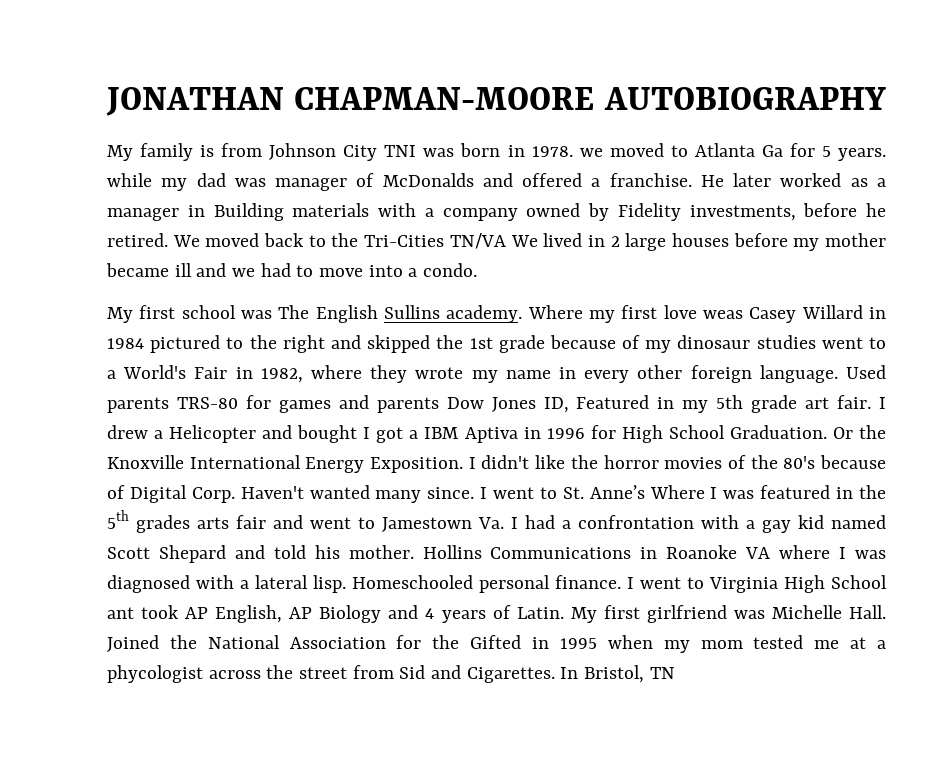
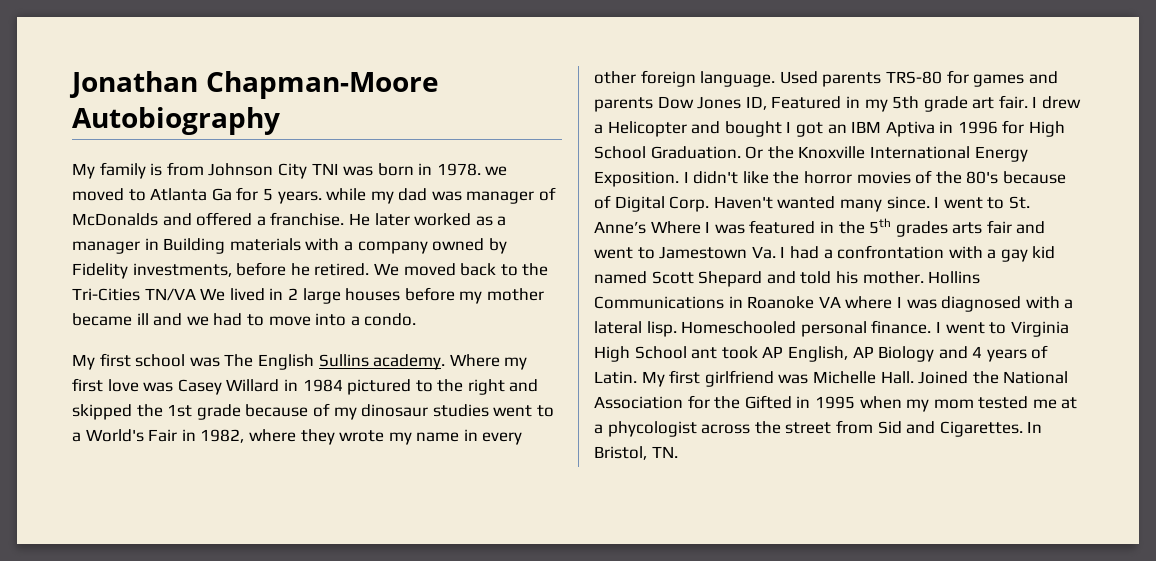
[106,87,886,116] JONATHAN CHAPMAN-MOORE AUTOBIOGRAPHY -> [69,71,439,99] [72,107,280,135] Jonathan Chapman-Moore Autobiography
[703,310,743,319] weas -> [143,382,174,392] was
[409,430,419,439] a -> [827,124,847,134] an
[649,667,675,679] TN -> [651,446,678,458] TN.

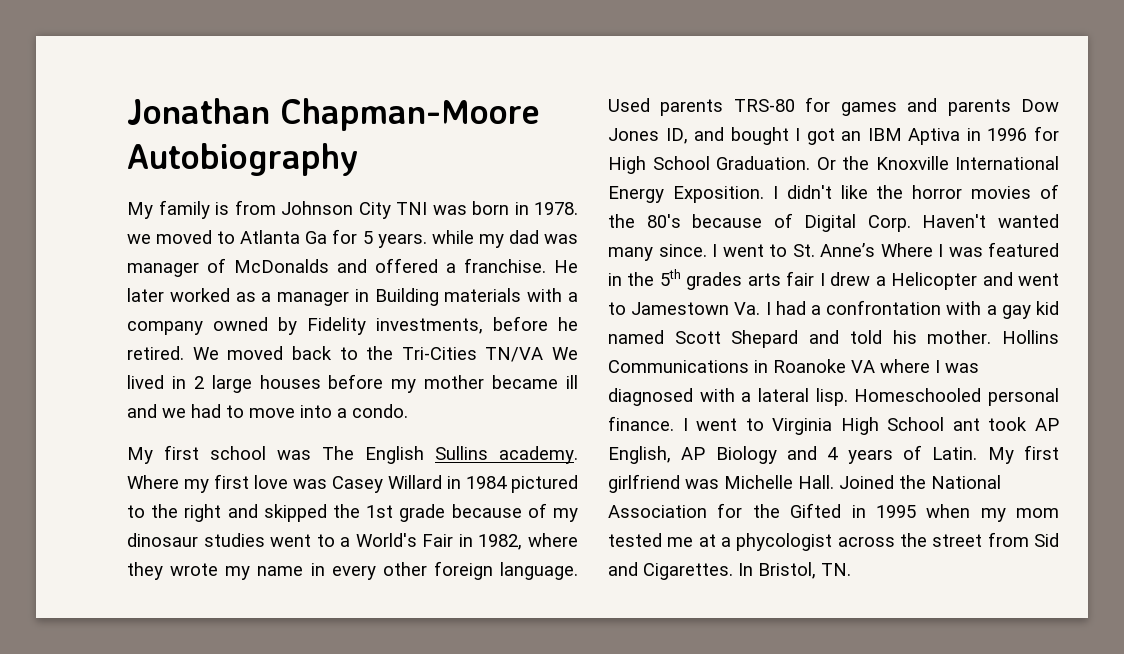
[771,95,1082,112] [594,121,687,137] Featured in my 5th grade art fair. I drew a Helicopter -> (688, 136) none
(1012, 227) none -> [819,272,978,290] I drew a Helicopter

